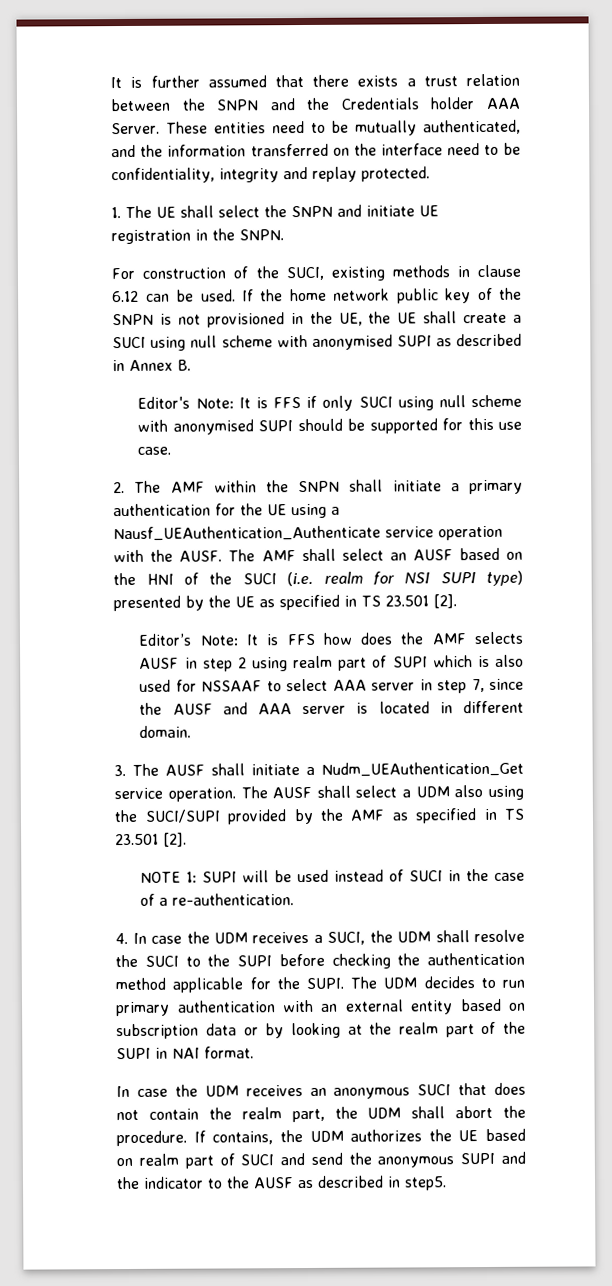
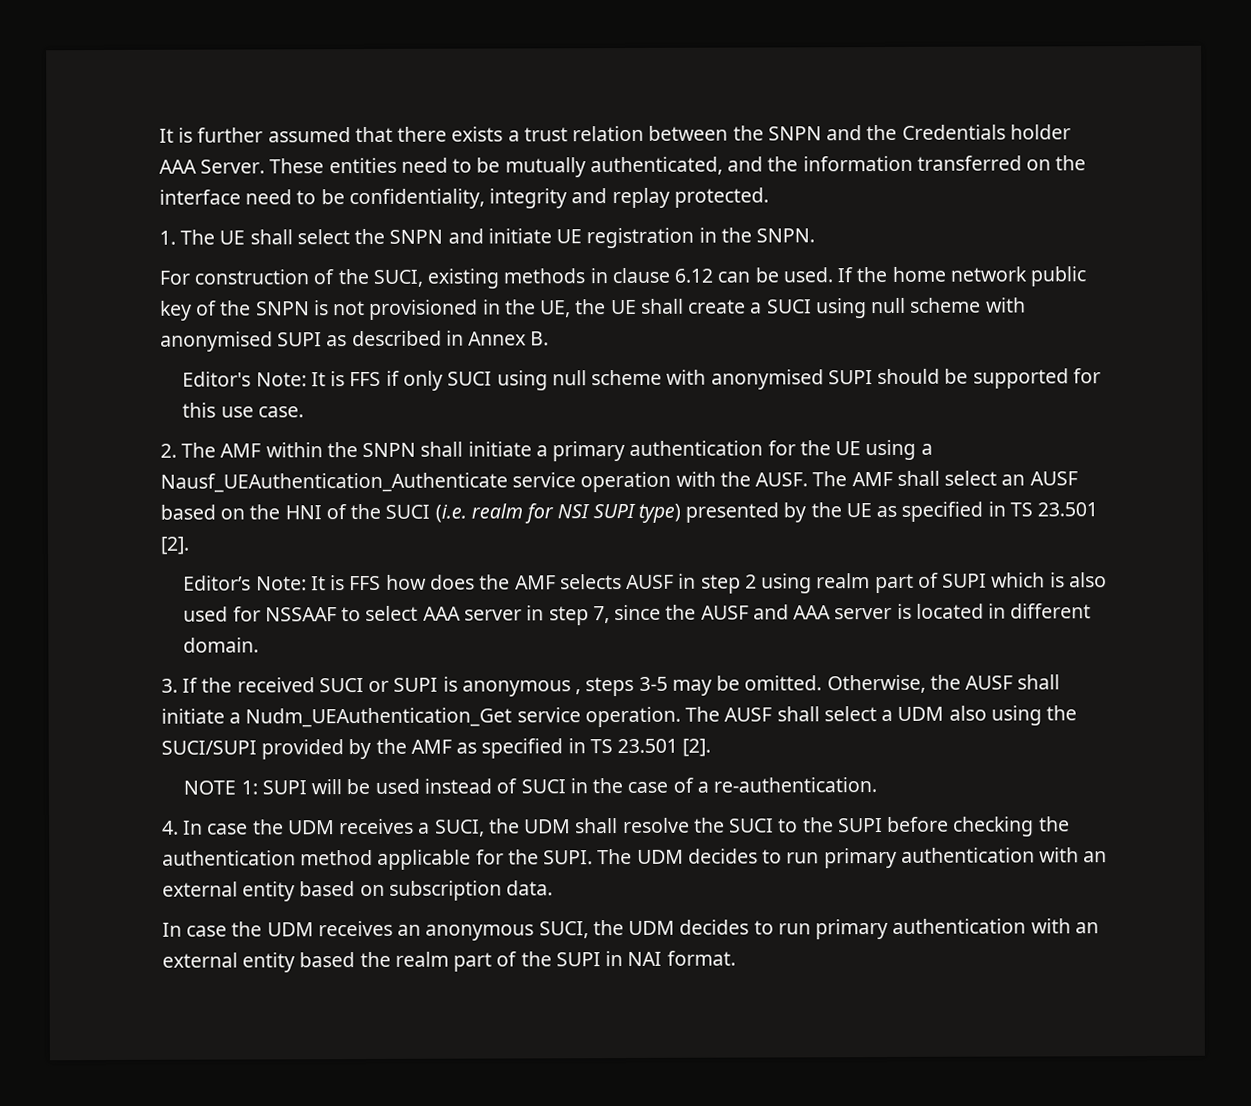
[132,763,160,776] The -> [181,674,961,697] If the received SUCI or SUPI is anonymous , steps 3-5 may be omitted. Otherwise, the
[205,1022,363,1039] data or by looking at -> [506,880,554,896] [161,918,1099,941] [161,952,356,973] data. // In case the UDM receives an anonymous SUCI, the UDM decides to run primary authentication with an external entity based
[116,1082,526,1099] [116,1105,526,1123] [116,1128,526,1147] [116,1151,526,1169] [116,1175,448,1191] // In case the UDM receives an anonymous SUCI that does not contain the realm part, the UDM shall abort the procedure. If contains, the UDM authorizes the UE based on realm part of SUCI and send the anonymous SUPI and the indicator to the AUSF as described in step5. -> (736, 958) none

